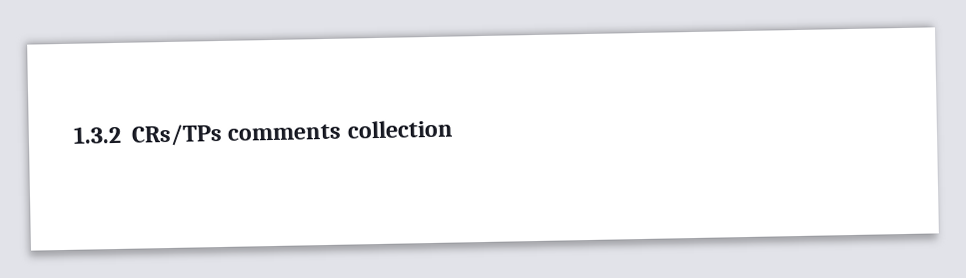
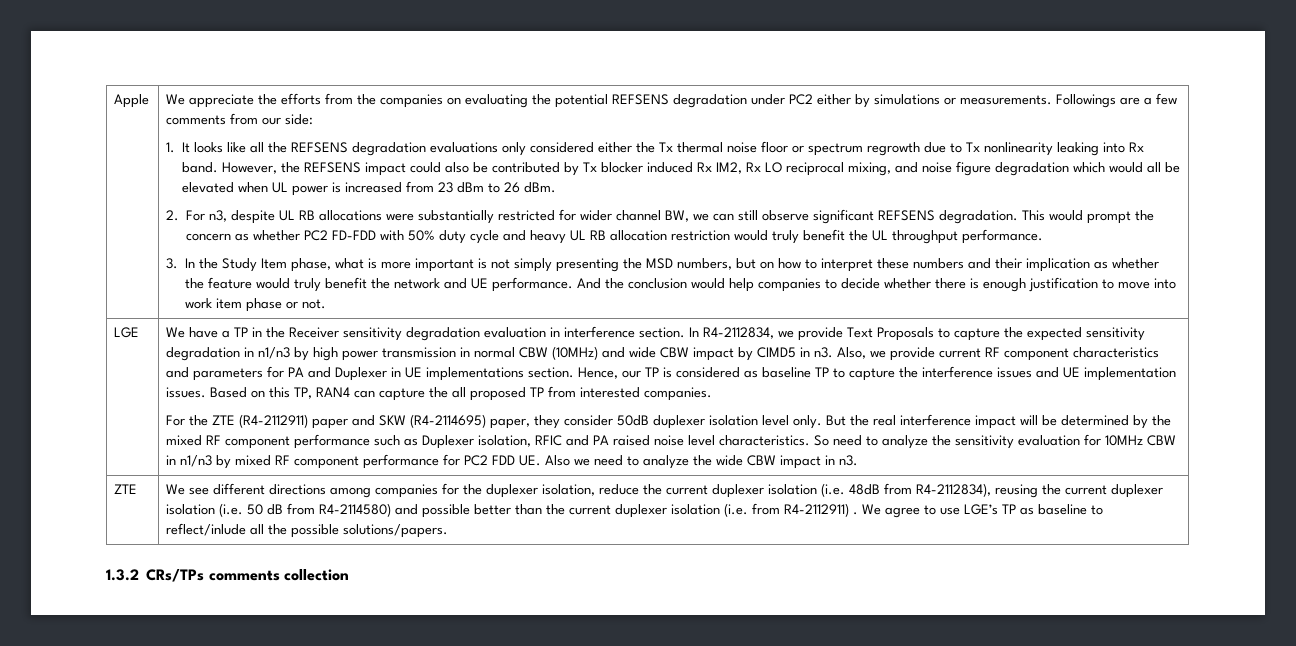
(73, 134) none -> [114,94,150,108] [166,93,1178,108] [166,113,314,125] [166,141,1145,156] [182,161,1181,176] [182,181,557,196] [166,209,1155,224] [186,229,1044,244] [166,258,1160,272] [185,277,1177,292] [185,298,327,312] [114,327,140,338] [166,326,1146,341] [166,346,1160,361] [166,366,1177,381] [166,386,713,401] [166,414,1172,429] [166,434,1177,449] [166,454,859,469] [114,484,138,494] [166,483,1164,498] [166,503,1104,518] [166,523,449,538] Apple | We appreciate the efforts from the companies on evaluating the potential REFSENS degradation under PC2 either by simulations or measurements. Followings are a few comments from our side: // 1. It looks like all the REFSENS degradation evaluations only considered either the Tx thermal noise floor or spectrum regrowth due to Tx nonlinearity leaking into Rx band. However, the REFSENS impact could also be contributed by Tx blocker induced Rx IM2, Rx LO reciprocal mixing, and noise figure degradation which would all be elevated when UL power is increased from 23 dBm to 26 dBm. // 2. For n3, despite UL RB allocations were substantially restricted for wider channel BW, we can still observe significant REFSENS degradation. This would prompt the concern as whether PC2 FD-FDD with 50% duty cycle and heavy UL RB allocation restriction would truly benefit the UL throughput performance. // 3. In the Study Item phase, what is more important is not simply presenting the MSD numbers, but on how to interpret these numbers and their implication as whether the feature would truly benefit the network and UE performance. And the conclusion would help companies to decide whether there is enough justification to move into work item phase or not. // LGE | We have a TP in the Receiver sensitivity degradation evaluation in interference section. In R4-2112834, we provide Text Proposals to capture the expected sensitivity degradation in n1/n3 by high power transmission in normal CBW (10MHz) and wide CBW impact by CIMD5 in n3. Also, we provide current RF component characteristics and parameters for PA and Duplexer in UE implementations section. Hence, our TP is considered as baseline TP to capture the interference issues and UE implementation issues. Based on this TP, RAN4 can capture the all proposed TP from interested companies. // For the ZTE (R4-2112911) paper and SKW (R4-2114695) paper, they consider 50dB duplexer isolation level only. But the real interference impact will be determined by the mixed RF component performance such as Duplexer isolation, RFIC and PA raised noise level characteristics. So need to analyze the sensitivity evaluation for 10MHz CBW in n1/n3 by mixed RF component performance for PC2 FDD UE. Also we need to analyze the wide CBW impact in n3. // ZTE | We see different directions among companies for the duplexer isolation, reduce the current duplexer isolation (i.e. 48dB from R4-2112834), reusing the current duplexer isolation (i.e. 50 dB from R4-2114580) and possible better than the current duplexer isolation (i.e. from R4-2112911) . We agree to use LGE’s TP as baseline to reflect/inlude all the possible solutions/papers. //

